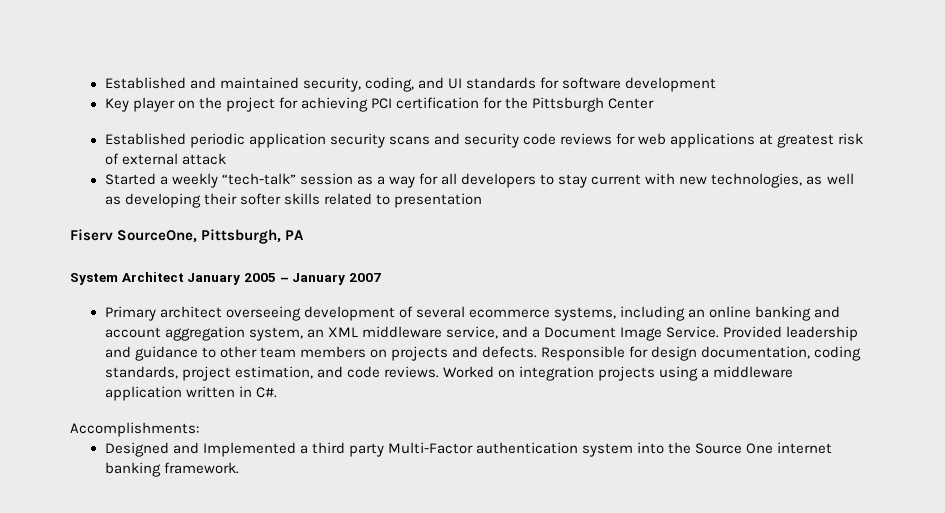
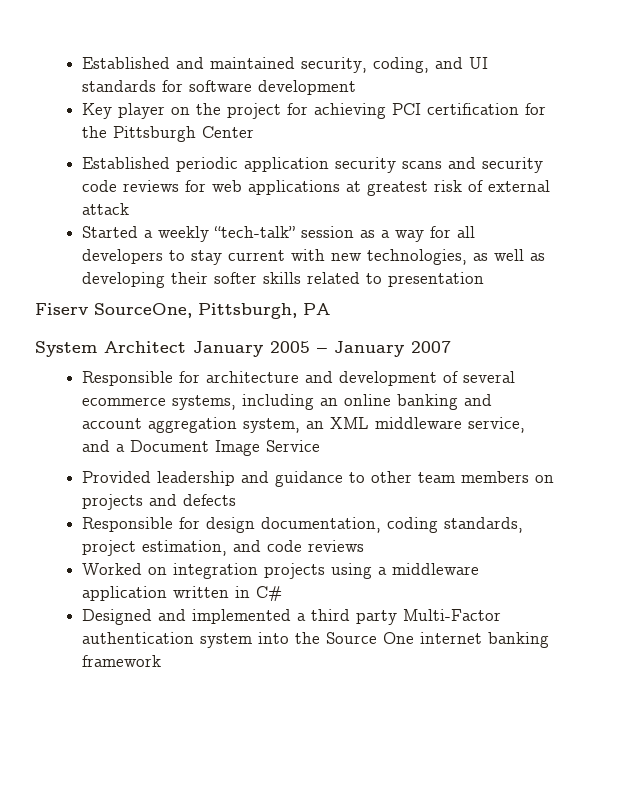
[104,306,301,321] Primary architect overseeing -> [81,371,333,386] Responsible for architecture and
[666,326,720,338] Service. -> [265,440,320,452] Service //
[482,346,538,358] defects. -> [182,494,236,506] defects //
[383,366,439,378] reviews. -> [307,540,364,552] reviews //
[255,387,277,398] [70,422,199,437] C#. // Accomplishments: -> [255,586,282,601] C#
[202,442,296,457] Implemented -> [191,609,291,624] implemented
[163,462,239,474] framework. -> [81,655,161,667] framework

